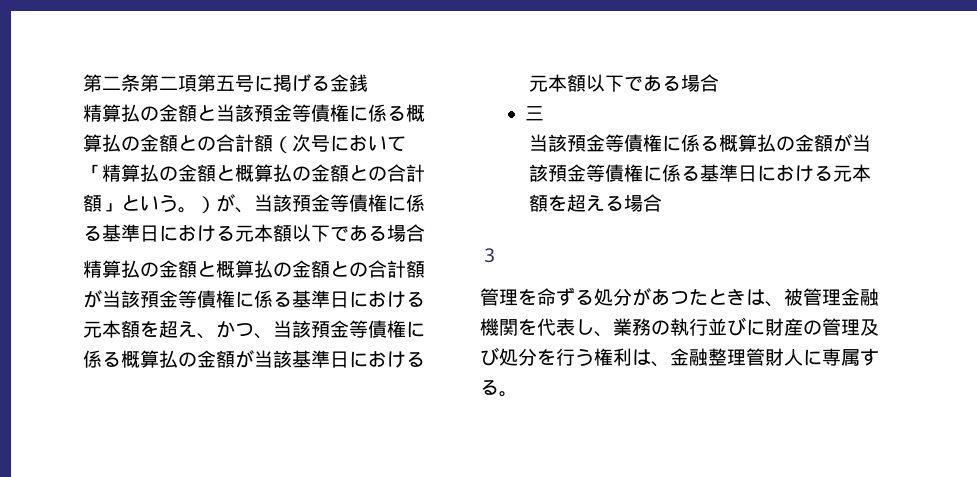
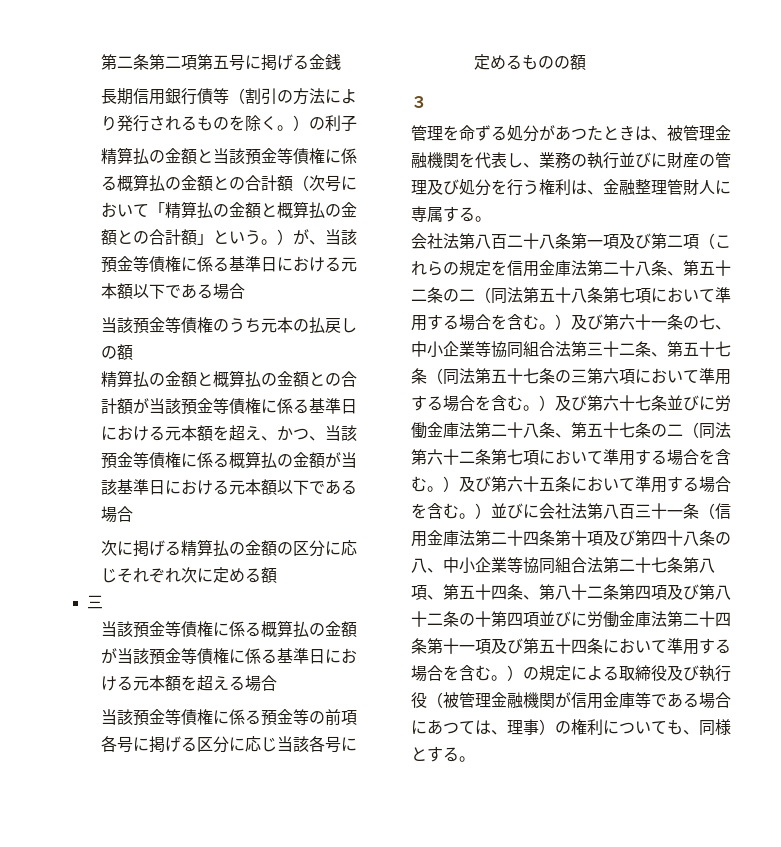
(369, 83) none -> [100,88,357,105] [100,115,357,132] // 長期信用銀行債等（割引の方法により発行されるものを除く。）の利子
(426, 233) none -> [100,317,357,334] [100,344,133,360] // 当該預金等債権のうち元本の払戻しの額
(720, 83) none -> [100,539,357,557] [100,567,277,583] // 次に掲げる精算払の金額の区分に応じそれぞれ次に定める額
(663, 203) none -> [100,709,357,726] [100,736,357,753] [473,54,586,70] // 当該預金等債権に係る預金等の前項各号に掲げる区分に応じ当該各号に定めるものの額
(518, 394) none -> [411,233,731,249] [411,260,731,277] [411,287,731,304] [411,314,731,331] [411,341,731,358] [411,368,731,385] [411,395,731,412] [411,422,731,439] [411,449,731,466] [411,476,731,493] [411,503,731,519] [411,530,731,547] [411,557,715,574] [411,584,731,600] [411,611,731,628] [411,638,731,655] [411,665,731,682] [411,692,731,709] [411,719,731,736] [411,746,475,762] // 会社法第八百二十八条第一項及び第二項（これらの規定を信用金庫法第二十八条、第五十二条の二（同法第五十八条第七項において準用する場合を含む。）及び第六十一条の七、中小企業等協同組合法第三十二条、第五十七条（同法第五十七条の三第六項において準用する場合を含む。）及び第六十七条並びに労働金庫法第二十八条、第五十七条の二（同法第六十二条第七項において準用する場合を含む。）及び第六十五条において準用する場合を含む。）並びに会社法第八百三十一条（信用金庫法第二十四条第十項及び第四十八条の八、中小企業等協同組合法第二十七条第八項、第五十四条、第八十二条第四項及び第八十二条の十第四項並びに労働金庫法第二十四条第十一項及び第五十四条において準用する場合を含む。）の規定による取締役及び執行役（被管理金融機関が信用金庫等である場合にあつては、理事）の権利についても、同様とする。

